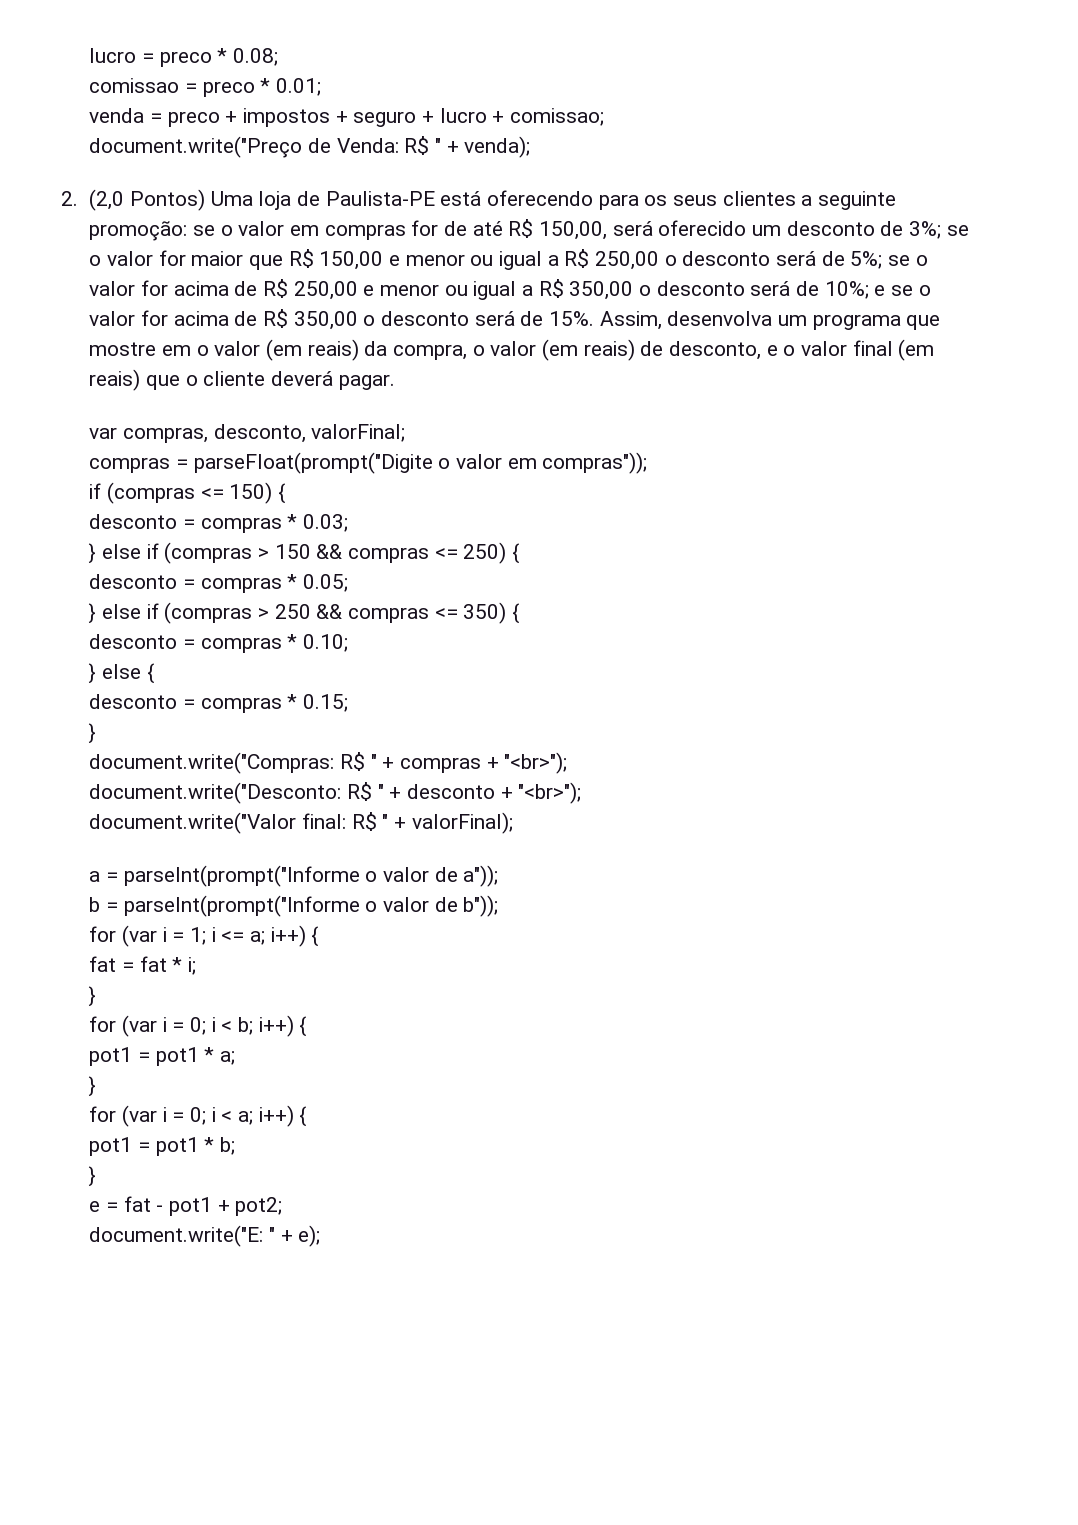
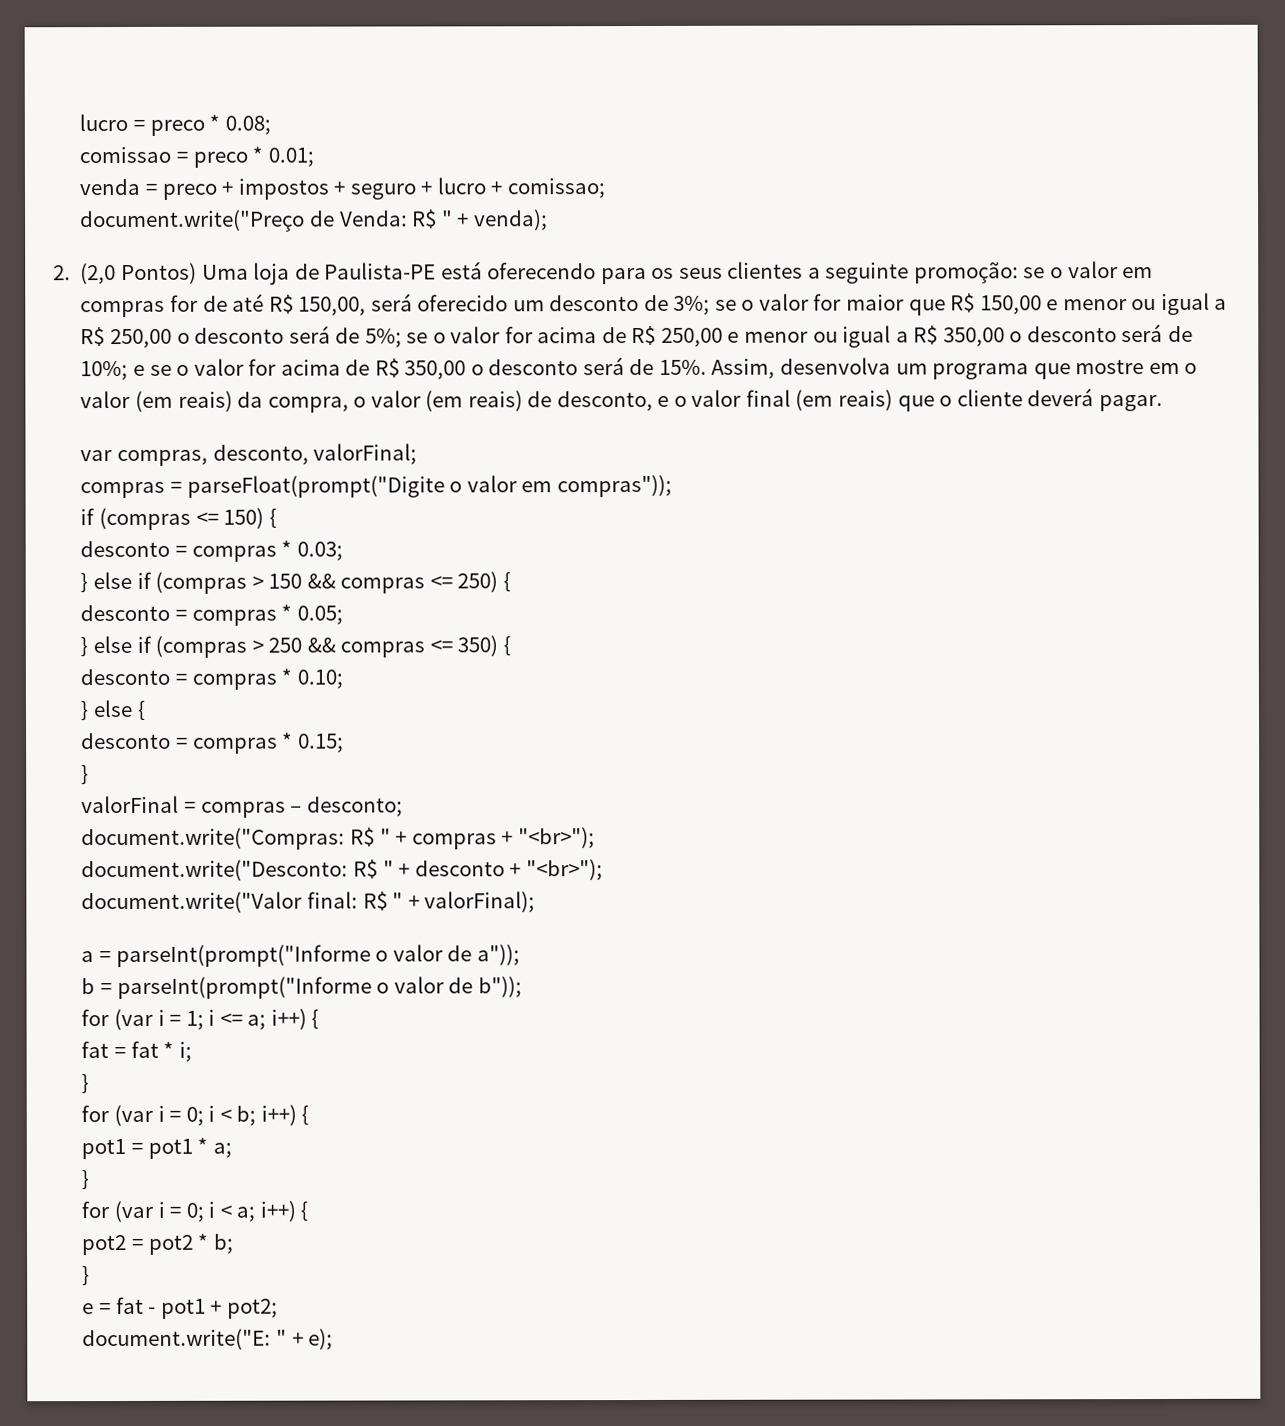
(97, 733) none -> [81,795,403,818] // valorFinal = compras – desconto;
[89,1137,199,1156] pot1 = pot1 -> [82,1234,194,1256] pot2 = pot2

